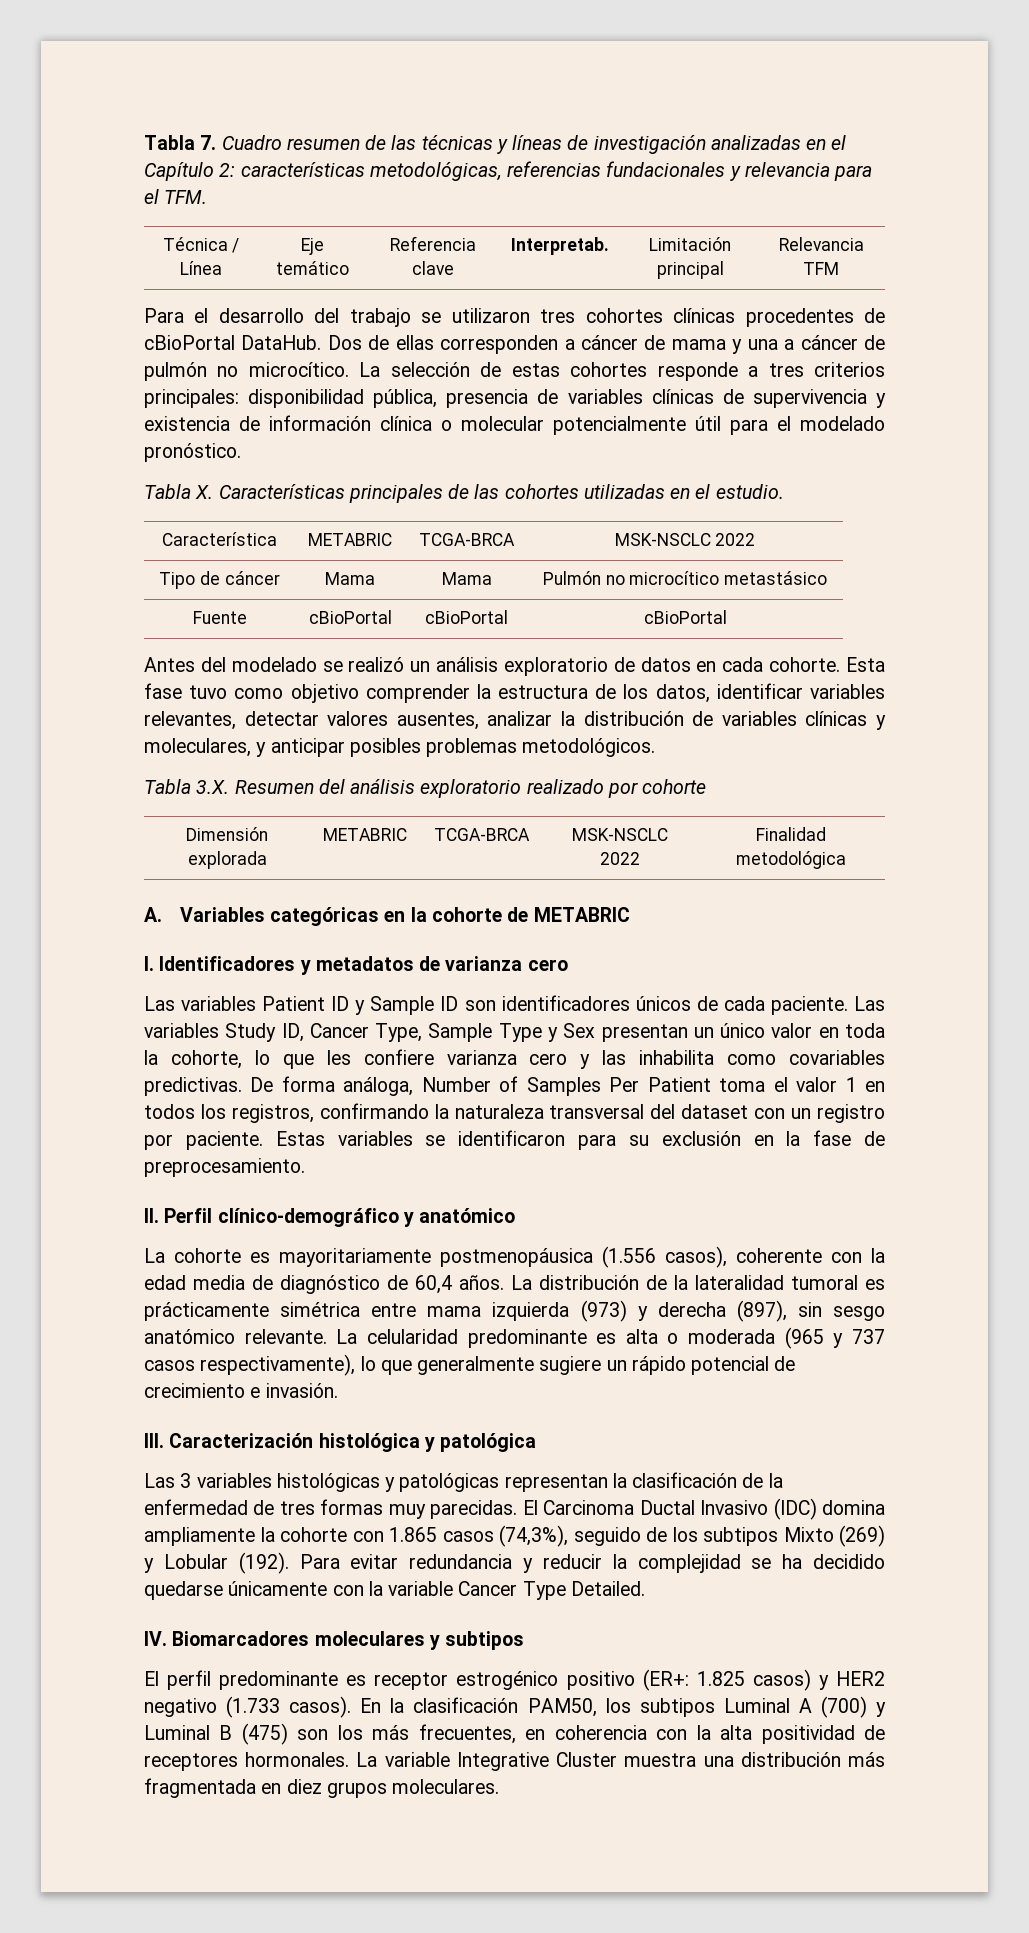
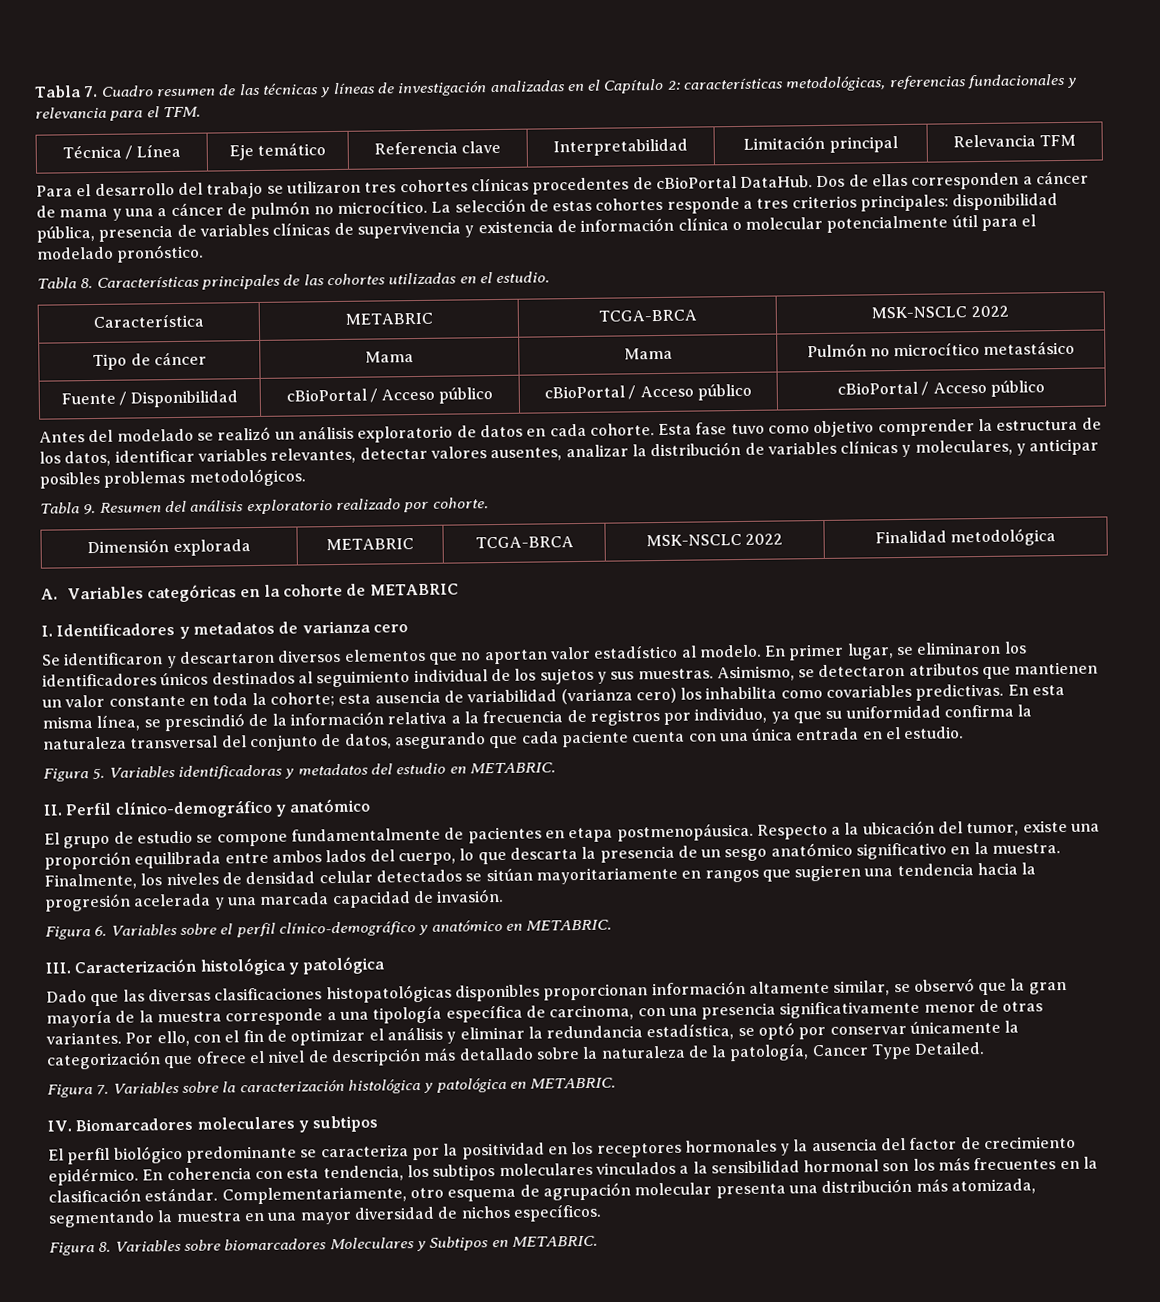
[511,237,609,255] Interpretab. -> [553,138,688,157] Interpretabilidad
[195,485,214,499] X. -> [80,278,94,289] 8.
[308,610,392,624] [425,610,508,624] [643,610,727,624] | cBioPortal | cBioPortal | cBioPortal -> [119,390,239,408] [285,387,494,404] [544,383,752,401] [837,380,1045,397] / Disponibilidad | cBioPortal / Acceso público | cBioPortal / Acceso público | cBioPortal / Acceso público
[196,780,230,794] 3.X. -> [83,503,97,515] 9.
[642,779,707,794] cohorte -> [432,497,489,509] cohorte.
[144,995,886,1015] [144,1023,886,1042] [144,1049,885,1069] [144,1076,885,1096] [144,1103,885,1123] [144,1130,886,1150] [144,1158,305,1177] Las variables Patient ID y Sample ID son identificadores únicos de cada paciente. Las variables Study ID, Cancer Type, Sample Type y Sex presentan un único valor en toda la cohorte, lo que les confiere varianza cero y las inhabilita como covariables predictivas. De forma análoga, Number of Samples Per Patient toma el valor 1 en todos los registros, confirmando la naturaleza transversal del dataset con un registro por paciente. Estas variables se identificaron para su exclusión en la fase de preprocesamiento. -> [42,641,1027,669] [42,661,1099,688] [42,683,1066,708] [42,704,1033,732] [43,726,965,752] [43,762,556,782] Se identificaron y descartaron diversos elementos que no aportan valor estadístico al modelo. En primer lugar, se eliminaron los identificadores únicos destinados al seguimiento individual de los sujetos y sus muestras. Asimismo, se detectaron atributos que mantienen un valor constante en toda la cohorte; esta ausencia de variabilidad (varianza cero) los inhabilita como covariables predictivas. En esta misma línea, se prescindió de la información relativa a la frecuencia de registros por individuo, ya que su uniformidad confirma la naturaleza transversal del conjunto de datos, asegurando que cada paciente cuenta con una única entrada en el estudio. // Figura 5. Variables identificadoras y metadatos del estudio en METABRIC.
[144,1246,885,1268] [144,1275,885,1294] [144,1300,886,1322] [144,1327,885,1349] [144,1354,796,1376] [144,1383,338,1398] La cohorte es mayoritariamente postmenopáusica (1.556 casos), coherente con la edad media de diagnóstico de 60,4 años. La distribución de la lateralidad tumoral es prácticamente simétrica entre mama izquierda (973) y derecha (897), sin sesgo anatómico relevante. La celularidad predominante es alta o moderada (965 y 737 casos respectivamente), lo que generalmente sugiere un rápido potencial de crecimiento e invasión. -> [44,819,1101,849] [44,841,1062,870] [44,862,1037,890] [44,888,505,912] [45,919,613,940] El grupo de estudio se compone fundamentalmente de pacientes en etapa postmenopáusica. Respecto a la ubicación del tumor, existe una proporción equilibrada entre ambos lados del cuerpo, lo que descarta la presencia de un sesgo anatómico significativo en la muestra. Finalmente, los niveles de densidad celular detectados se sitúan mayoritariamente en rangos que sugieren una tendencia hacia la progresión acelerada y una marcada capacidad de invasión. // Figura 6. Variables sobre el perfil clínico-demográfico y anatómico en METABRIC.
[144,1472,783,1492] [144,1498,886,1520] [144,1525,885,1547] [144,1552,885,1574] [144,1581,645,1600] Las 3 variables histológicas y patológicas representan la clasificación de la enfermedad de tres formas muy parecidas. El Carcinoma Ductal Invasivo (IDC) domina ampliamente la cohorte con 1.865 casos (74,3%), seguido de los subtipos Mixto (269) y Lobular (192). Para evitar redundancia y reducir la complejidad se ha decidido quedarse únicamente con la variable Cancer Type Detailed. -> [46,978,1067,1007] [46,999,1044,1028] [46,1020,1020,1047] [46,1042,986,1070] [47,1077,617,1098] Dado que las diversas clasificaciones histopatológicas disponibles proporcionan información altamente similar, se observó que la gran mayoría de la muestra corresponde a una tipología específica de carcinoma, con una presencia significativamente menor de otras variantes. Por ello, con el fin de optimizar el análisis y eliminar la redundancia estadística, se optó por conservar únicamente la categorización que ofrece el nivel de descripción más detallado sobre la naturaleza de la patología, Cancer Type Detailed. // Figura 7. Variables sobre la caracterización histológica y patológica en METABRIC.
[219,1669,886,1691] [144,1696,886,1718] [144,1723,885,1745] [144,1752,885,1771] [144,1778,500,1798] predominante es receptor estrogénico positivo (ER+: 1.825 casos) y HER2 negativo (1.733 casos). En la clasificación PAM50, los subtipos Luminal A (700) y Luminal B (475) son los más frecuentes, en coherencia con la alta positividad de receptores hormonales. La variable Integrative Cluster muestra una distribución más fragmentada en diez grupos moleculares. -> [113,1135,1077,1164] [48,1156,1099,1186] [48,1178,1036,1205] [48,1203,602,1228] [49,1235,598,1256] biológico predominante se caracteriza por la positividad en los receptores hormonales y la ausencia del factor de crecimiento epidérmico. En coherencia con esta tendencia, los subtipos moleculares vinculados a la sensibilidad hormonal son los más frecuentes en la clasificación estándar. Complementariamente, otro esquema de agrupación molecular presenta una distribución más atomizada, segmentando la muestra en una mayor diversidad de nichos específicos. // Figura 8. Variables sobre biomarcadores Moleculares y Subtipos en METABRIC.

